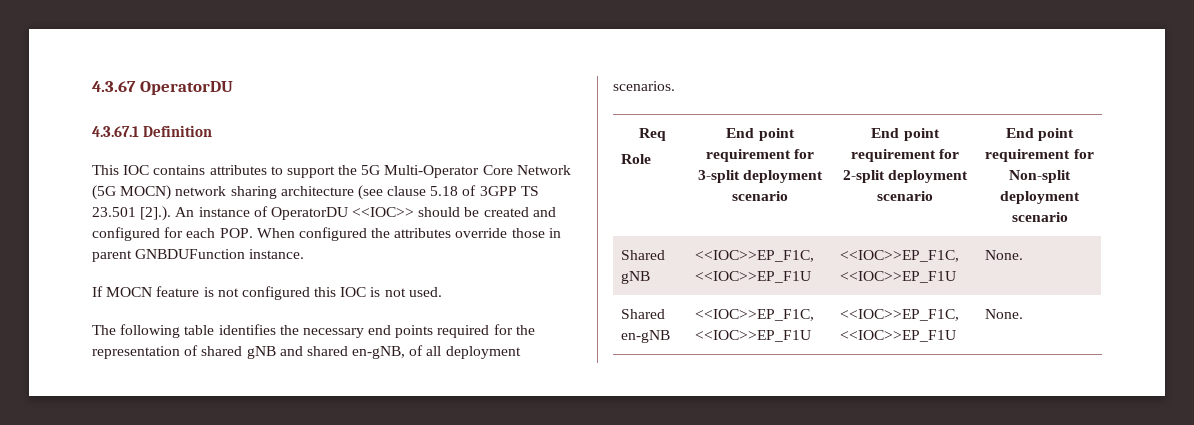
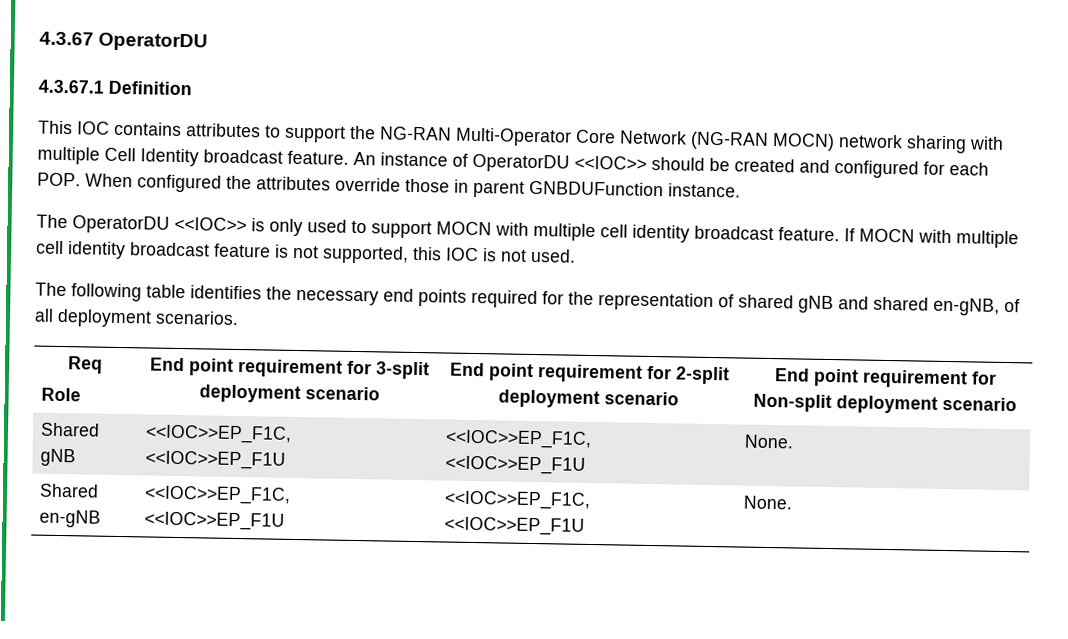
[361,165,381,175] 5G -> [380,126,452,141] NG-RAN
[92,185,116,200] (5G -> [690,131,769,150] (NG-RAN
[280,185,539,200] [92,206,172,221] architecture (see clause 5.18 of 3GPP TS 23.501 [2].). -> [969,136,1004,150] [37,146,349,167] with multiple Cell Identity broadcast feature.
[92,286,153,297] If MOCN -> [36,214,1019,249] [36,240,210,260] The OperatorDU <<IOC>> is only used to support MOCN with multiple cell identity broadcast feature. If MOCN with multiple cell identity broadcast
[241,286,310,300] configured -> [322,245,409,264] supported,

